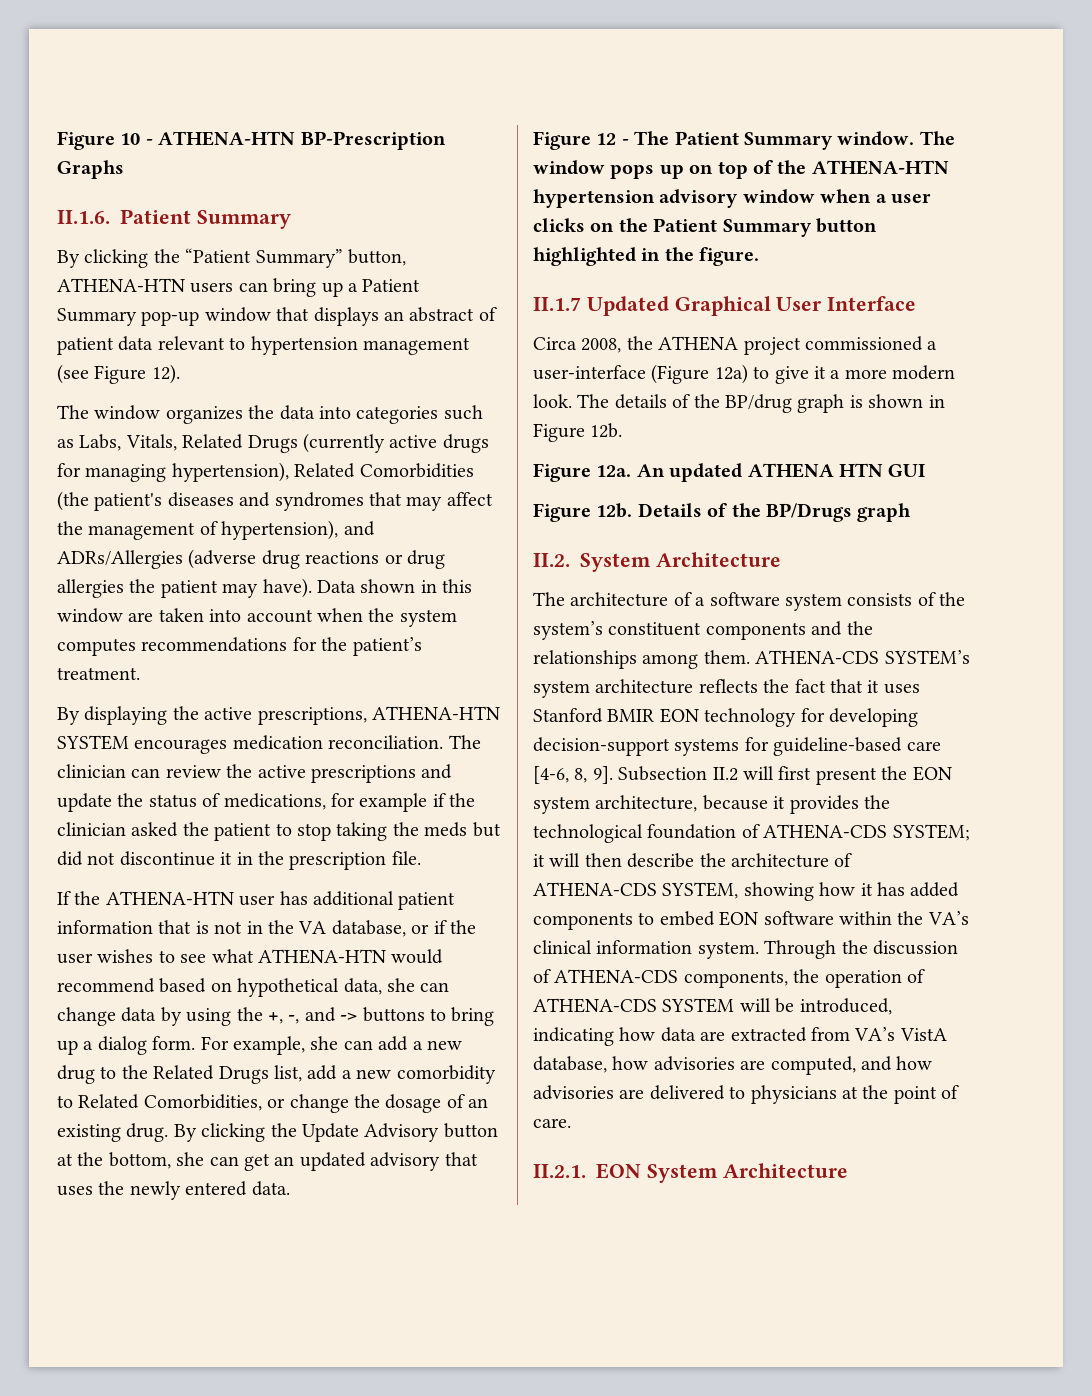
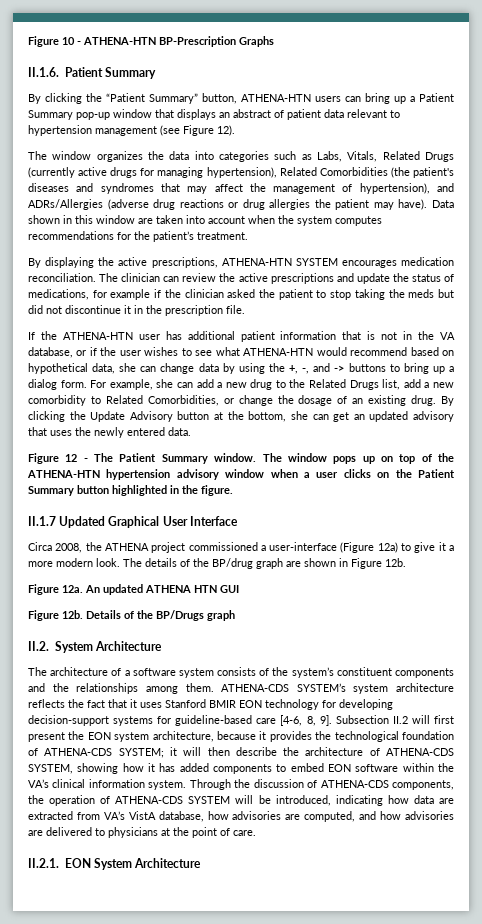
[849,395,863,408] is -> [286,561,301,567] are

